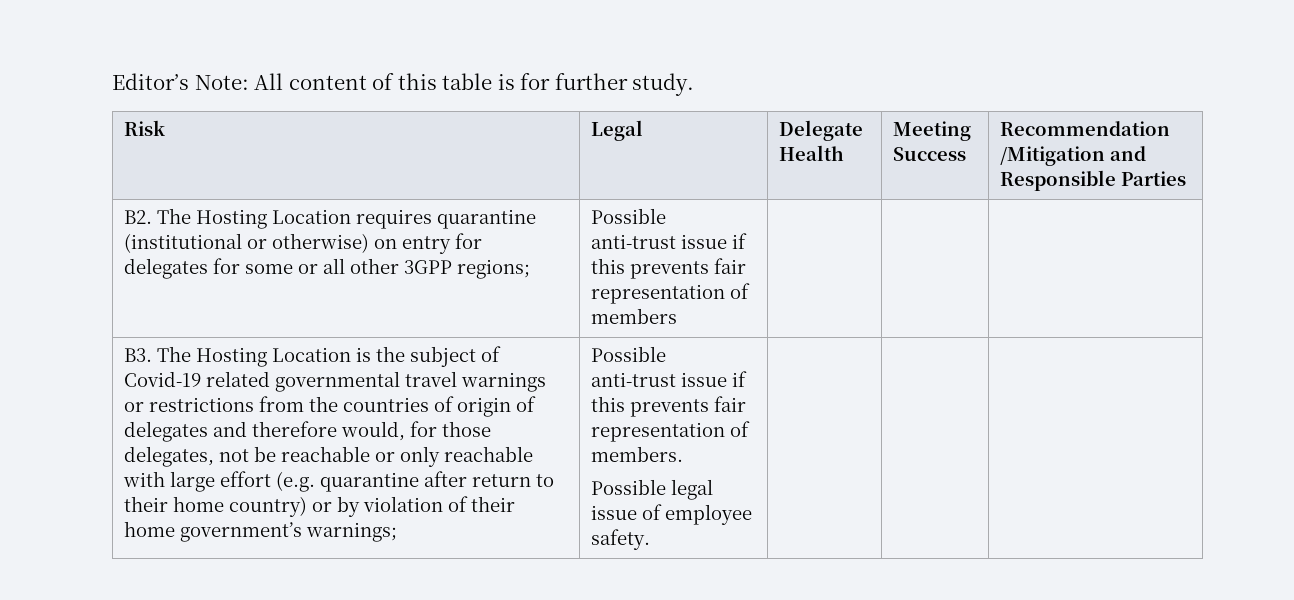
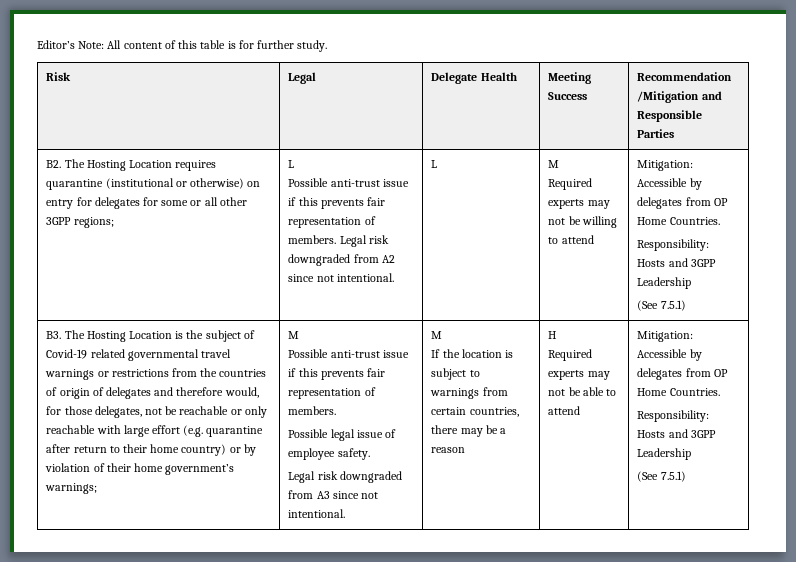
[591,208,667,224] [591,233,748,249] [591,258,747,279] [591,283,751,304] [591,308,678,324] Possible anti-trust issue if this prevents fair representation of members | | | -> [288,160,295,168] [288,178,409,187] [288,197,385,209] [288,216,376,228] [288,235,389,247] [288,254,395,266] [288,273,394,282] [431,160,438,168] [548,160,560,168] [548,178,593,190] [548,199,610,209] [548,216,617,228] [548,235,594,244] [637,160,694,171] [637,178,702,190] [637,197,728,209] [637,217,720,225] [637,239,710,251] [637,258,716,267] [637,277,692,289] [637,300,686,311] L // Possible anti-trust issue if this prevents fair representation of members. Legal risk downgraded from A2 since not intentional. | L | M // Required experts may not be willing to attend | Mitigation: Accessible by delegates from OP Home Countries. // Responsibility: Hosts and 3GPP Leadership // (See 7.5.1)
(398, 532) none -> [288,331,300,339] M //
(651, 539) | | | -> [288,471,402,483] [288,490,378,499] [288,509,346,518] [431,331,443,339] [431,349,513,358] [431,368,480,380] [430,387,508,399] [431,407,519,417] [431,425,506,437] [431,447,466,453] [548,331,557,339] [548,349,593,361] [548,370,610,380] [548,387,616,396] [548,406,581,415] [637,331,694,342] [637,349,702,361] [637,368,728,380] [637,388,720,396] [637,410,710,422] [637,429,716,438] [637,448,692,460] [637,471,686,482] // Legal risk downgraded from A3 since not intentional. | M // If the location is subject to warnings from certain countries, there may be a reason | H // Required experts may not be able to attend | Mitigation: Accessible by delegates from OP Home Countries. // Responsibility: Hosts and 3GPP Leadership // (See 7.5.1)

